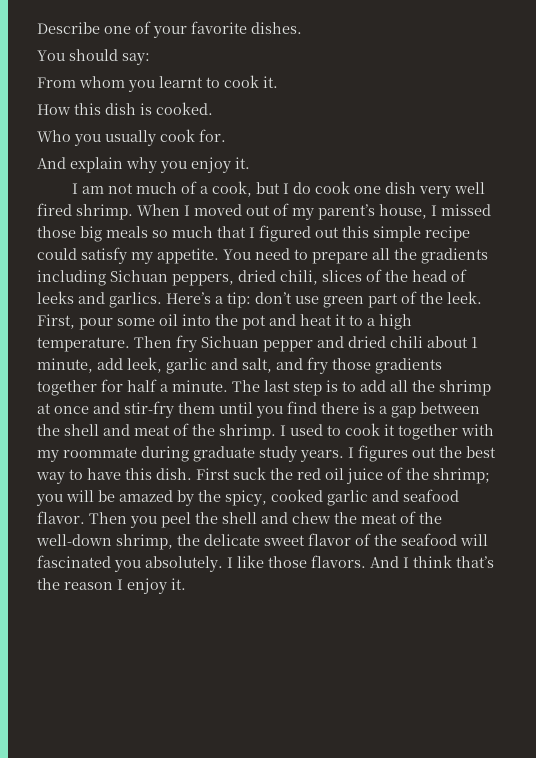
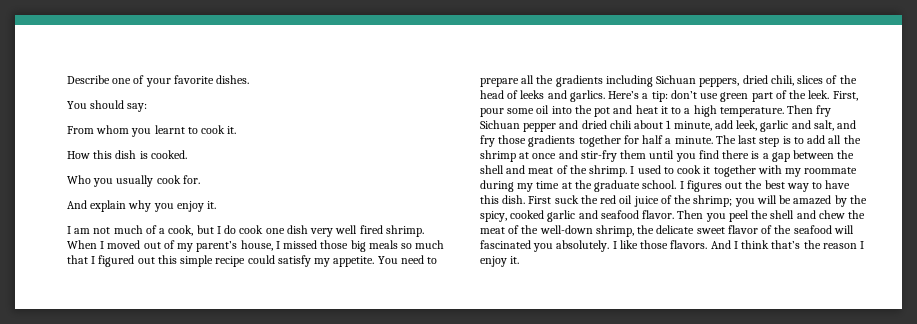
[193,446,344,462] graduate study years. -> [517,180,677,192] my time at the graduate school.

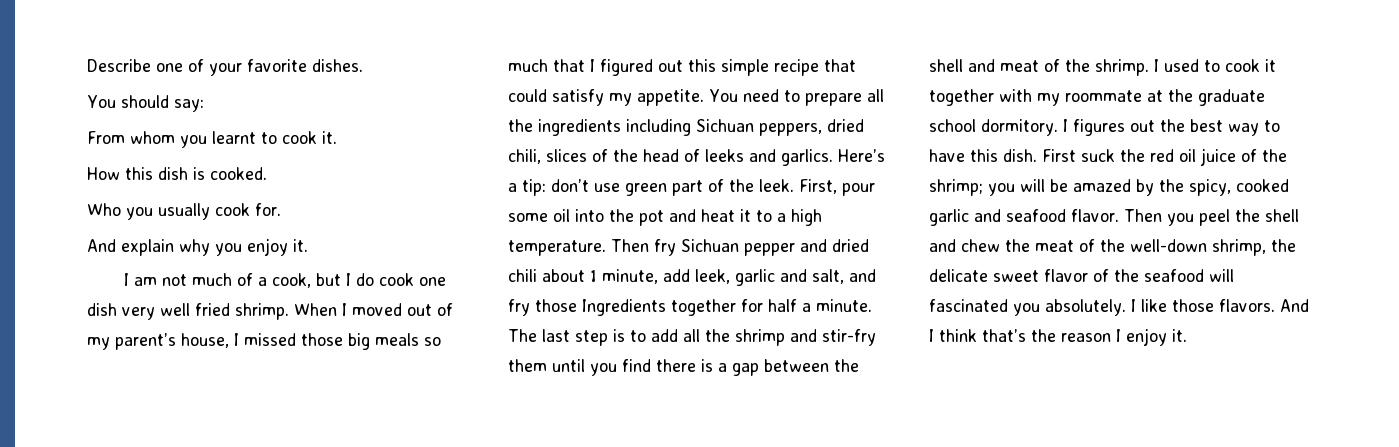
[359,225,383,234] fired -> [195,303,230,316] fried
(246, 261) none -> [824,59,856,72] that
[555,75,603,87] gradients -> [538,119,621,136] ingredients
[528,135,576,147] gradients -> [582,299,666,316] Ingredients
[519,152,557,159] at once -> (785, 337) none
[480,180,560,192] during my time -> (1142, 96) none
[642,180,677,189] school. -> [929,119,1058,136] school dormitory.

